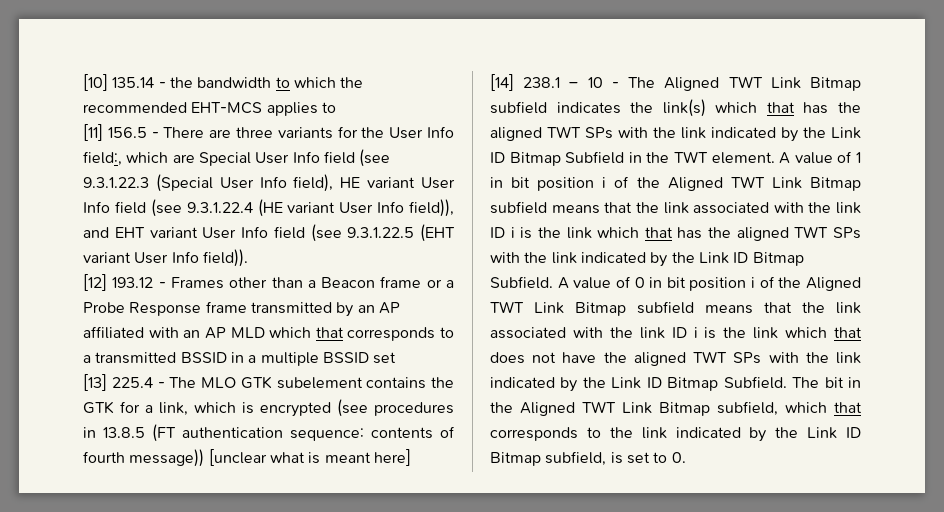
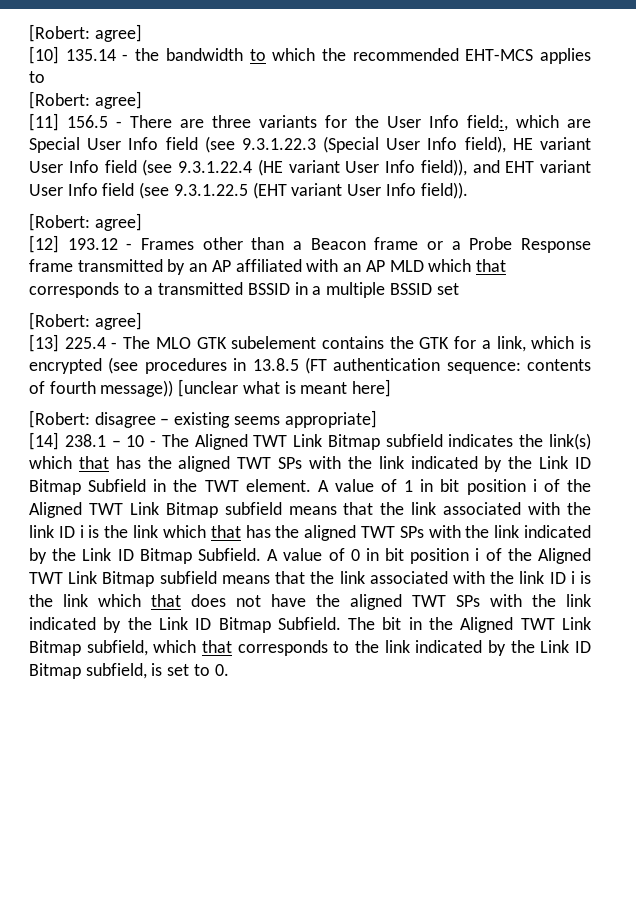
(83, 82) none -> [29,24,142,42] [Robert: agree] //
(336, 107) none -> [29,91,142,109] // [Robert: agree]
(248, 258) none -> [29,213,142,231] // [Robert: agree]
(397, 358) none -> [29,312,142,330] // [Robert: agree]
(411, 457) none -> [29,410,377,428] // [Robert: disagree – existing seems appropriate]

